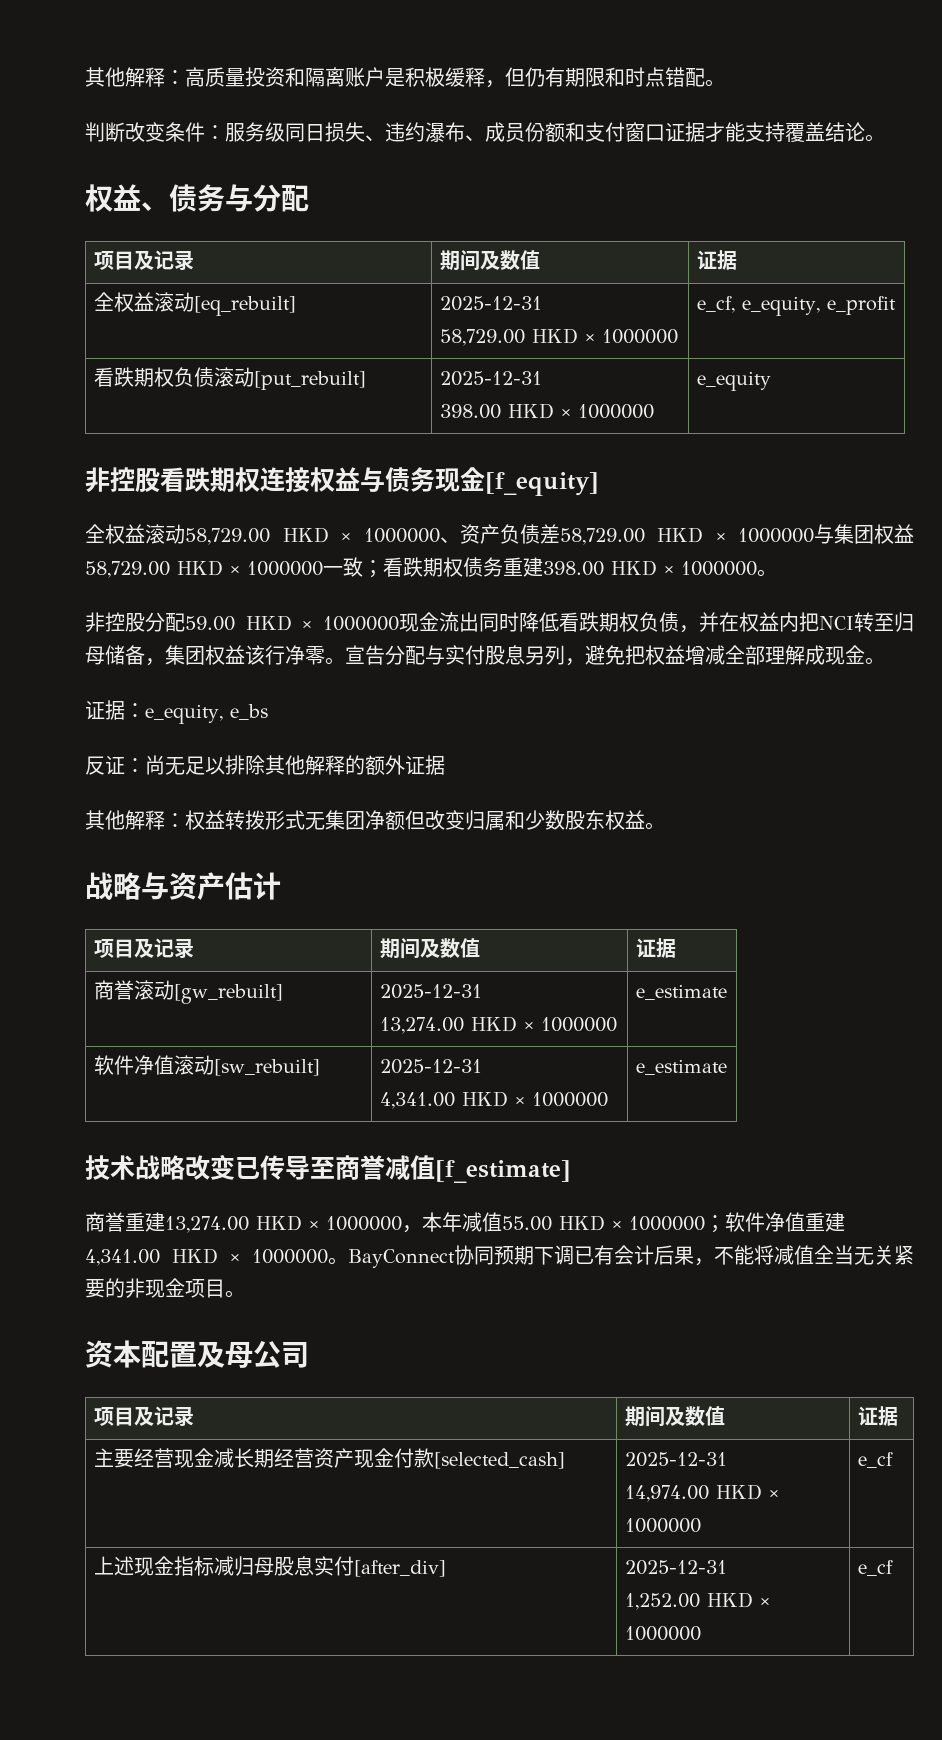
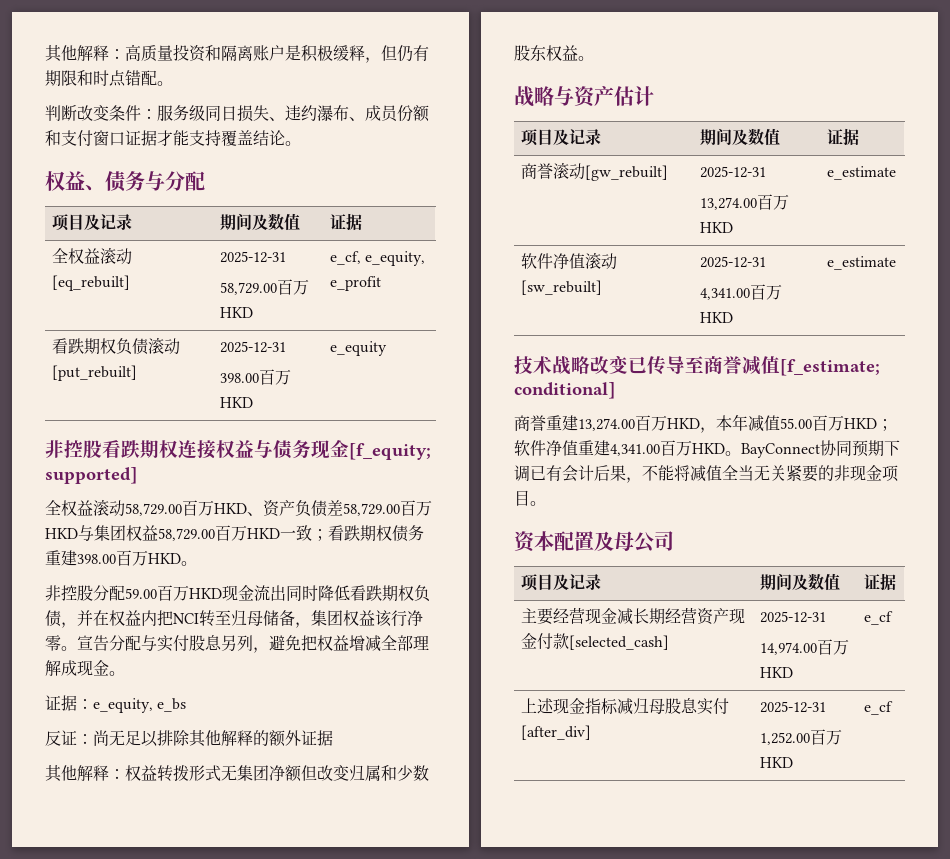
[531,328,678,344] HKD × 1000000 -> [276,279,309,295] [219,307,253,318] 百万HKD
[507,403,654,419] HKD × 1000000 -> [258,369,291,385] [219,397,253,408] 百万HKD
[485,472,599,496] [f_equity] -> [349,443,431,460] [45,467,137,484] [f_equity; supported]
[282,527,440,543] HKD × 1000000 -> [182,500,247,516] 百万HKD
[657,527,814,543] HKD × 1000000 -> [400,500,432,516] [45,528,78,539] 百万HKD
[177,560,323,576] HKD × 1000000 -> [215,525,280,541] 百万HKD
[611,560,757,576] HKD × 1000000 -> [116,550,181,566] 百万HKD
[245,615,399,631] HKD × 1000000 -> [157,585,222,601] 百万HKD
[470,1016,617,1032] HKD × 1000000 -> [756,194,789,210] [699,222,733,233] 百万HKD
[461,1091,608,1107] HKD × 1000000 -> [749,284,782,300] [699,312,733,323] 百万HKD
[435,1160,571,1183] [f_estimate] -> [780,359,880,376] [514,382,615,399] [f_estimate; conditional]
[256,1215,402,1231] HKD × 1000000 -> [635,415,700,431] 百万HKD
[559,1215,705,1231] HKD × 1000000 -> [812,415,877,431] 百万HKD
[172,1248,328,1264] HKD × 1000000 -> [660,440,725,456] 百万HKD
[715,1484,779,1500] [624,1518,701,1533] HKD × 1000000 -> [816,639,849,655] [759,667,793,678] 百万HKD
[706,1592,770,1608] [624,1626,701,1641] HKD × 1000000 -> [809,729,842,745] [759,757,793,768] 百万HKD

